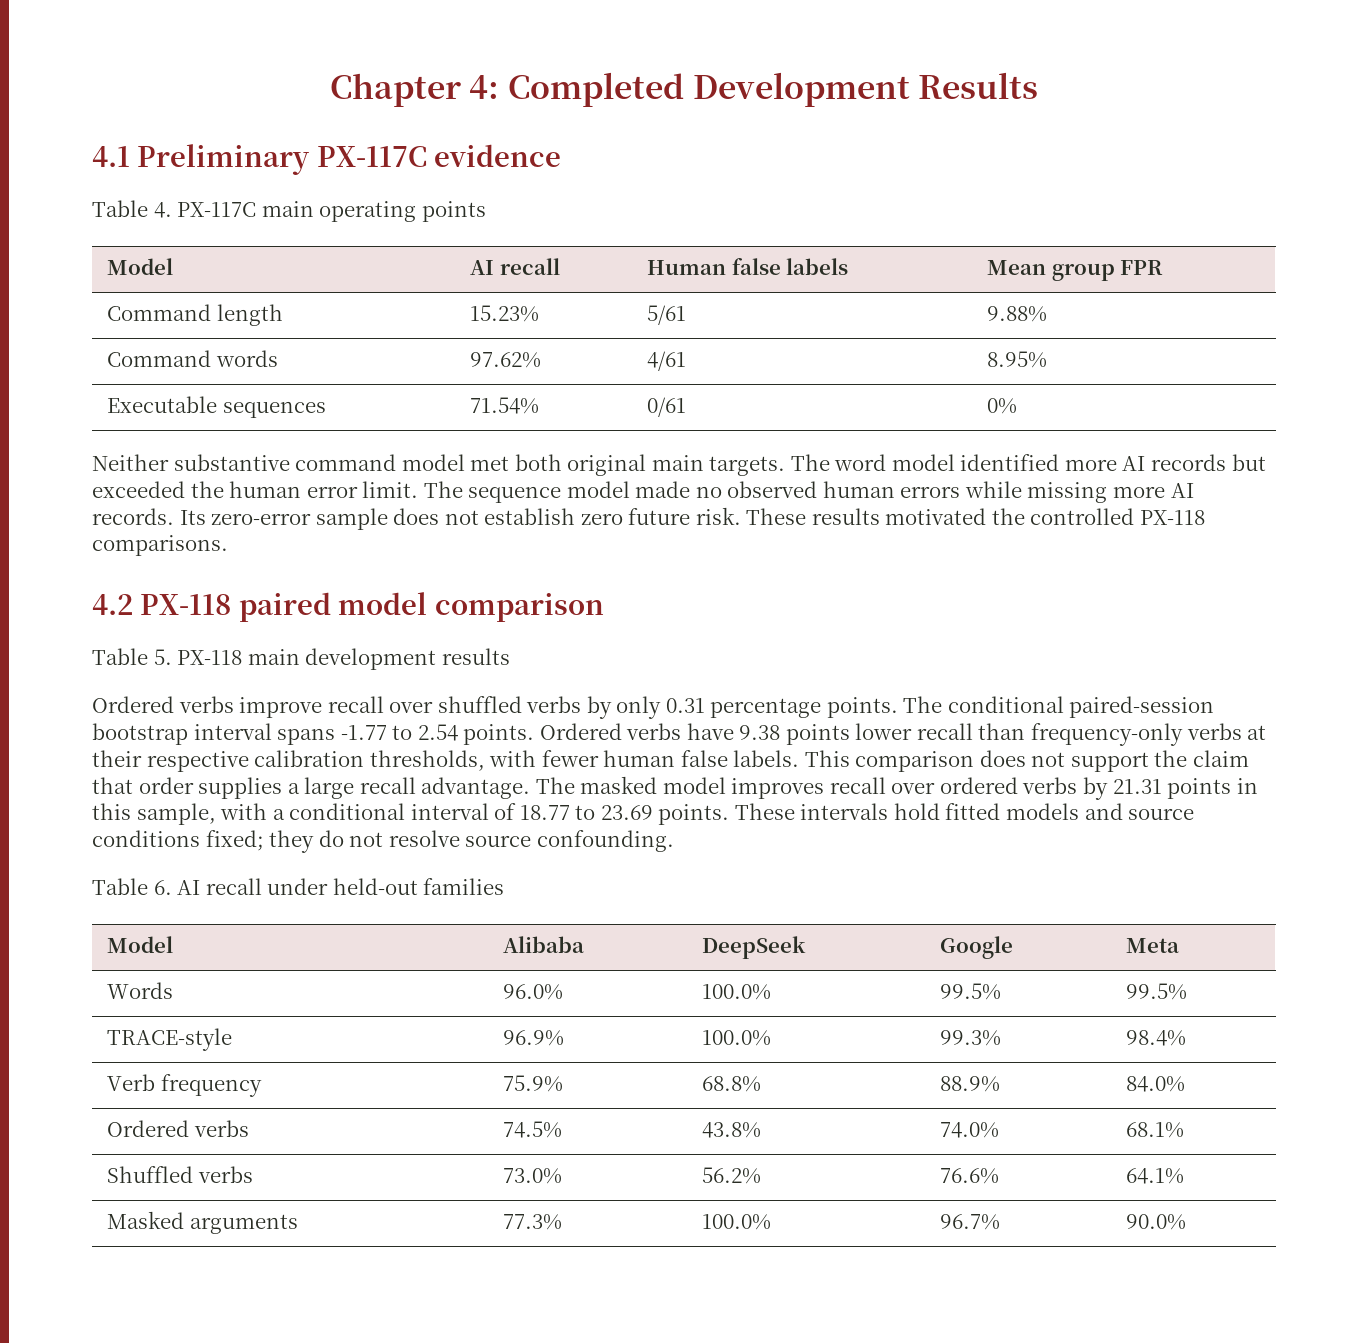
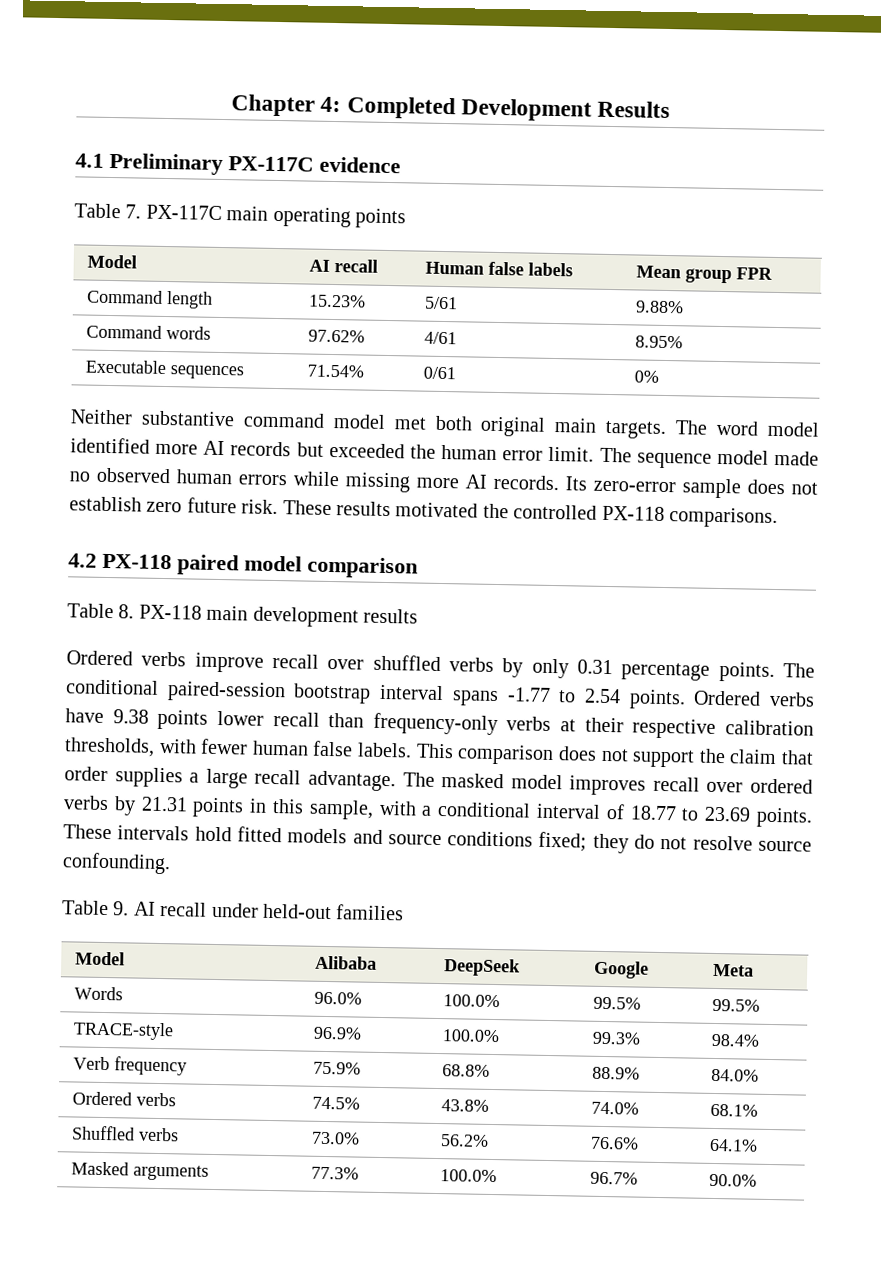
[153,202,172,218] 4. -> [125,204,142,219] 7.
[153,649,172,665] 5. -> [118,604,135,619] 8.
[153,880,172,895] 6. -> [113,901,130,916] 9.

